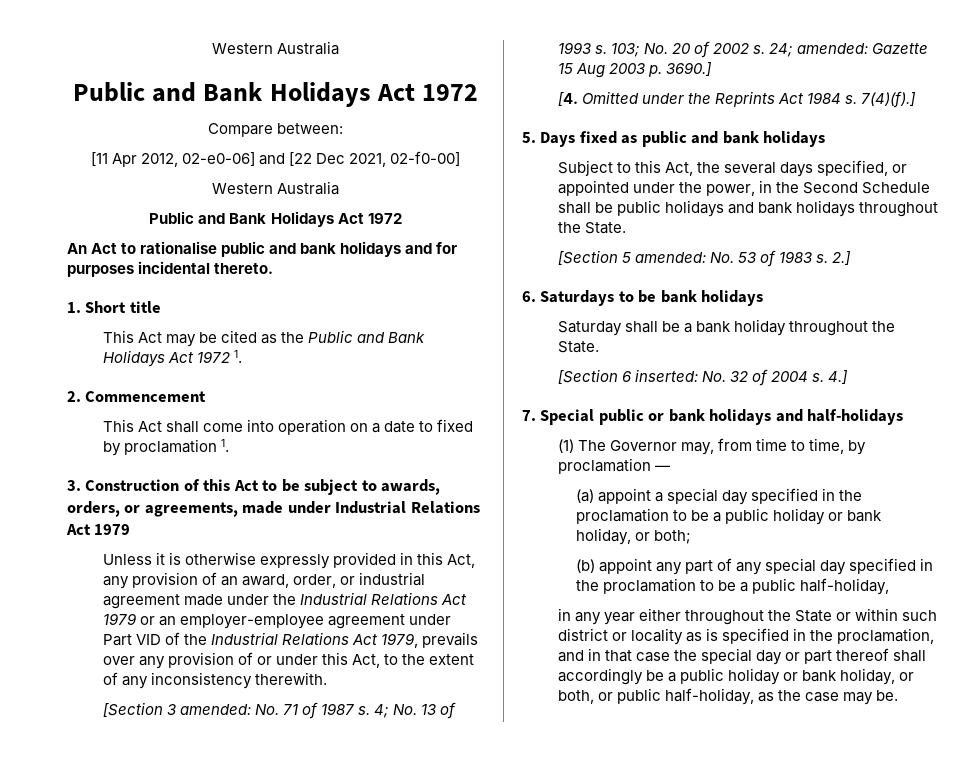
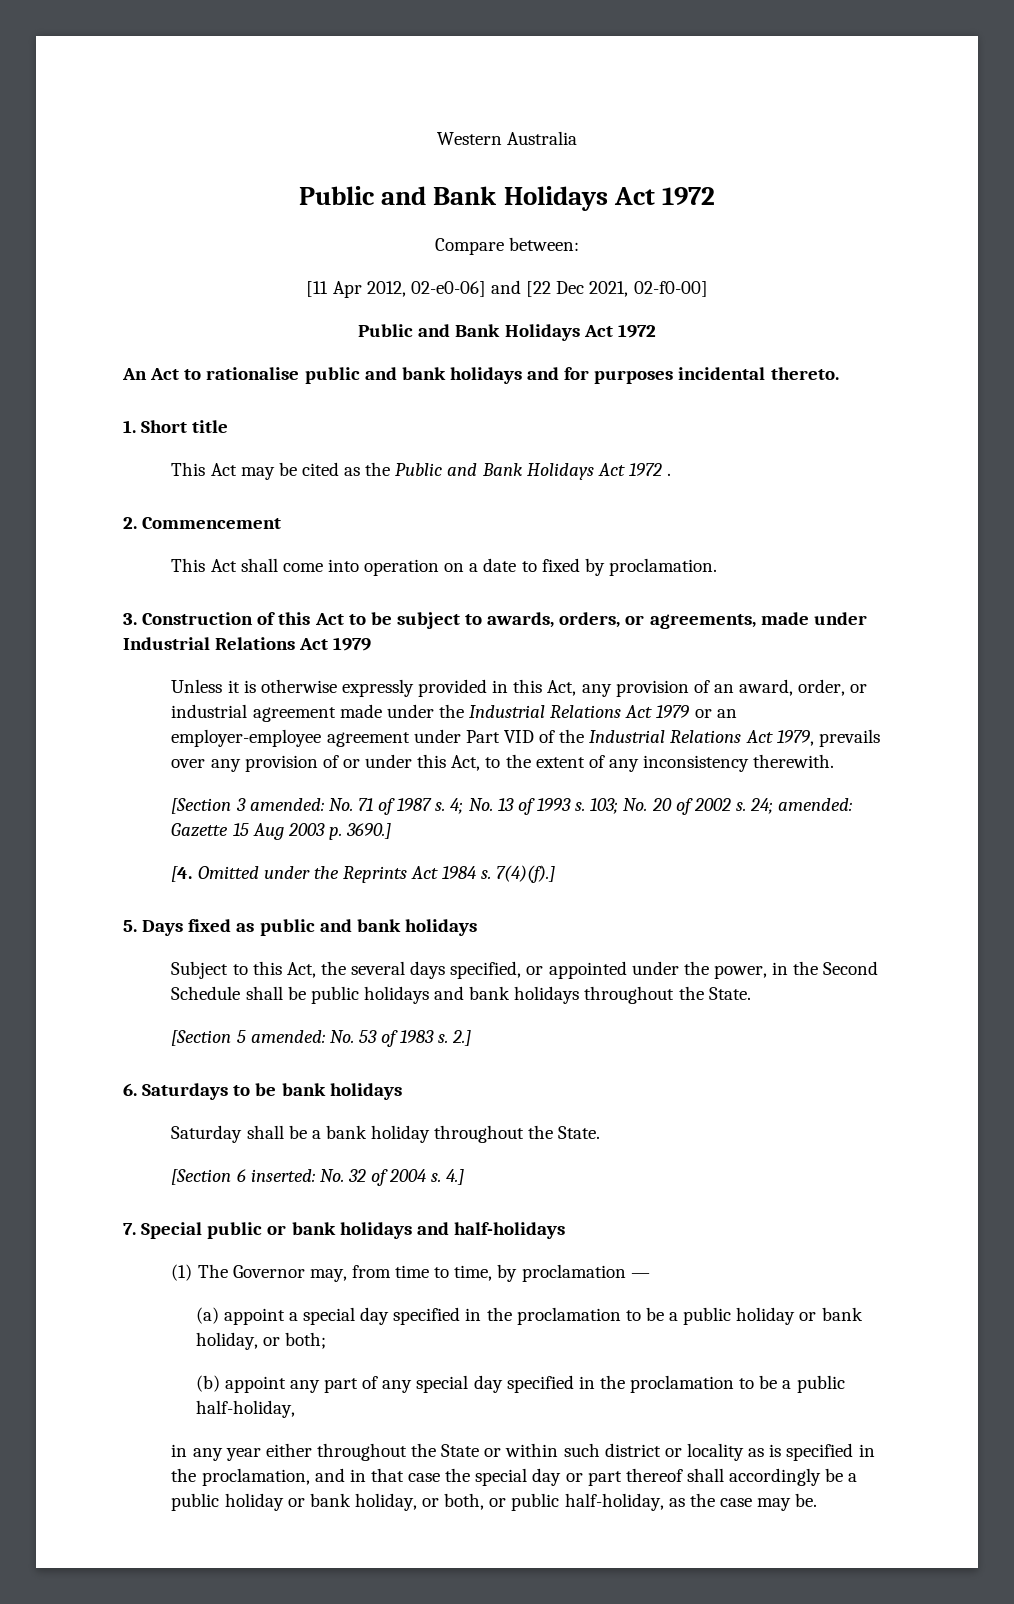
[211,181,340,195] // Western Australia -> (708, 289) none
[233,350,242,363] 1. -> [667,473,672,476] .
[123,439,229,455] proclamation 1. -> [609,558,718,576] proclamation.

